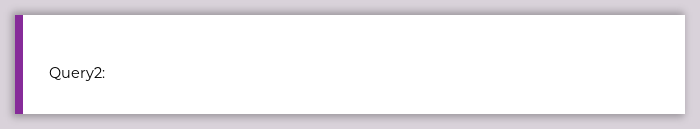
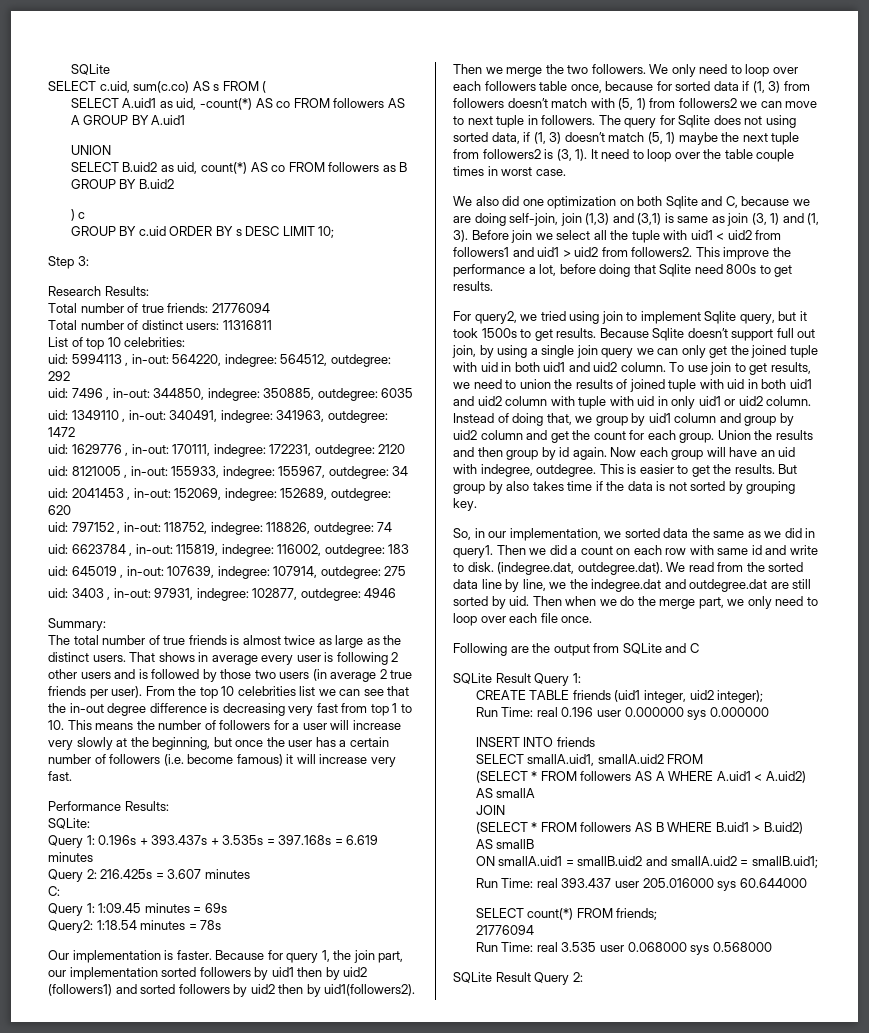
[49,67,105,81] Query2: -> [70,64,110,75] [48,81,267,93] [70,98,405,110] [70,115,186,125] [70,145,111,155] [70,162,408,174] [70,179,174,189] [70,209,86,221] [70,226,335,238] [48,256,89,269] [48,286,149,296] [48,303,270,313] [48,320,272,330] [48,337,186,350] [48,354,391,367] [48,371,70,381] [48,388,414,401] [48,410,388,423] [48,427,75,437] [48,444,406,457] [48,466,409,479] [48,488,391,501] [48,505,71,515] [48,522,393,535] [48,544,410,557] [48,566,407,579] [48,588,397,601] [48,618,106,631] [48,635,402,648] [48,652,399,665] [48,669,413,682] [48,686,410,699] [48,703,412,716] [48,720,401,730] [48,737,389,750] [48,754,396,767] [48,771,72,781] [48,801,169,811] [48,818,90,829] [48,835,379,848] [48,852,93,862] [48,869,250,882] [48,886,60,896] [48,903,227,916] [48,920,222,933] [48,950,404,963] [48,967,368,980] [48,984,416,997] [453,64,798,77] [453,81,810,93] [453,98,818,110] [453,115,796,128] [453,132,800,145] [453,149,795,162] [453,166,566,176] [453,196,810,209] [453,213,820,226] [453,230,782,243] [453,247,791,260] [453,264,793,277] [453,281,493,291] [453,311,807,324] [453,328,816,341] [452,345,818,358] [453,362,811,375] [453,379,812,392] [453,396,812,409] [453,413,794,426] [453,430,813,443] [453,447,796,460] [453,464,798,477] [453,481,796,494] [453,498,477,511] [453,528,816,541] [453,545,818,558] [453,562,804,575] [453,579,812,592] [453,596,818,609] [453,613,593,626] [453,643,699,656] [453,673,581,686] [475,690,764,703] [475,707,769,720] [475,737,595,747] [475,754,704,766] [475,771,806,783] [475,788,536,798] [475,805,505,815] [475,822,803,834] [475,839,535,849] [475,856,818,868] [475,878,807,891] [475,908,658,920] [475,925,534,935] [475,942,772,955] [453,972,583,985] SQLite // SELECT c.uid, sum(c.co) AS s FROM ( // SELECT A.uid1 as uid, -count(*) AS co FROM followers AS A GROUP BY A.uid1 // UNION // SELECT B.uid2 as uid, count(*) AS co FROM followers as B GROUP BY B.uid2 // ) c // GROUP BY c.uid ORDER BY s DESC LIMIT 10; // Step 3: // Research Results: // Total number of true friends: 21776094 // Total number of distinct users: 11316811 // List of top 10 celebrities: // uid: 5994113 , in-out: 564220, indegree: 564512, outdegree: 292 // uid: 7496 , in-out: 344850, indegree: 350885, outdegree: 6035 // uid: 1349110 , in-out: 340491, indegree: 341963, outdegree: 1472 // uid: 1629776 , in-out: 170111, indegree: 172231, outdegree: 2120 // uid: 8121005 , in-out: 155933, indegree: 155967, outdegree: 34 // uid: 2041453 , in-out: 152069, indegree: 152689, outdegree: 620 // uid: 797152 , in-out: 118752, indegree: 118826, outdegree: 74 // uid: 6623784 , in-out: 115819, indegree: 116002, outdegree: 183 // uid: 645019 , in-out: 107639, indegree: 107914, outdegree: 275 // uid: 3403 , in-out: 97931, indegree: 102877, outdegree: 4946 // Summary: // The total number of true friends is almost twice as large as the distinct users. That shows in average every user is following 2 other users and is followed by those two users (in average 2 true friends per user). From the top 10 celebrities list we can see that the in-out degree difference is decreasing very fast from top 1 to 10. This means the number of followers for a user will increase very slowly at the beginning, but once the user has a certain number of followers (i.e. become famous) it will increase very fast. // Performance Results: // SQLite: // Query 1: 0.196s + 393.437s + 3.535s = 397.168s = 6.619 minutes // Query 2: 216.425s = 3.607 minutes // C: // Query 1: 1:09.45 minutes = 69s // Query2: 1:18.54 minutes = 78s // Our implementation is faster. Because for query 1, the join part, our implementation sorted followers by uid1 then by uid2 (followers1) and sorted followers by uid2 then by uid1(followers2). Then we merge the two followers. We only need to loop over each followers table once, because for sorted data if (1, 3) from followers doesn’t match with (5, 1) from followers2 we can move to next tuple in followers. The query for Sqlite does not using sorted data, if (1, 3) doesn’t match (5, 1) maybe the next tuple from followers2 is (3, 1). It need to loop over the table couple times in worst case. // We also did one optimization on both Sqlite and C, because we are doing self-join, join (1,3) and (3,1) is same as join (3, 1) and (1, 3). Before join we select all the tuple with uid1 < uid2 from followers1 and uid1 > uid2 from followers2. This improve the performance a lot, before doing that Sqlite need 800s to get results. // For query2, we tried using join to implement Sqlite query, but it took 1500s to get results. Because Sqlite doesn’t support full out join, by using a single join query we can only get the joined tuple with uid in both uid1 and uid2 column. To use join to get results, we need to union the results of joined tuple with uid in both uid1 and uid2 column with tuple with uid in only uid1 or uid2 column. Instead of doing that, we group by uid1 column and group by uid2 column and get the count for each group. Union the results and then group by id again. Now each group will have an uid with indegree, outdegree. This is easier to get the results. But group by also takes time if the data is not sorted by grouping key. // So, in our implementation, we sorted data the same as we did in query1. Then we did a count on each row with same id and write to disk. (indegree.dat, outdegree.dat). We read from the sorted data line by line, we the indegree.dat and outdegree.dat are still sorted by uid. Then when we do the merge part, we only need to loop over each file once. // Following are the output from SQLite and C // SQLite Result Query 1: // CREATE TABLE friends (uid1 integer, uid2 integer); // Run Time: real 0.196 user 0.000000 sys 0.000000 // INSERT INTO friends // SELECT smallA.uid1, smallA.uid2 FROM // (SELECT * FROM followers AS A WHERE A.uid1 < A.uid2) AS smallA // JOIN // (SELECT * FROM followers AS B WHERE B.uid1 > B.uid2) AS smallB // ON smallA.uid1 = smallB.uid2 and smallA.uid2 = smallB.uid1; // Run Time: real 393.437 user 205.016000 sys 60.644000 // SELECT count(*) FROM friends; // 21776094 // Run Time: real 3.535 user 0.068000 sys 0.568000 // SQLite Result Query 2:

